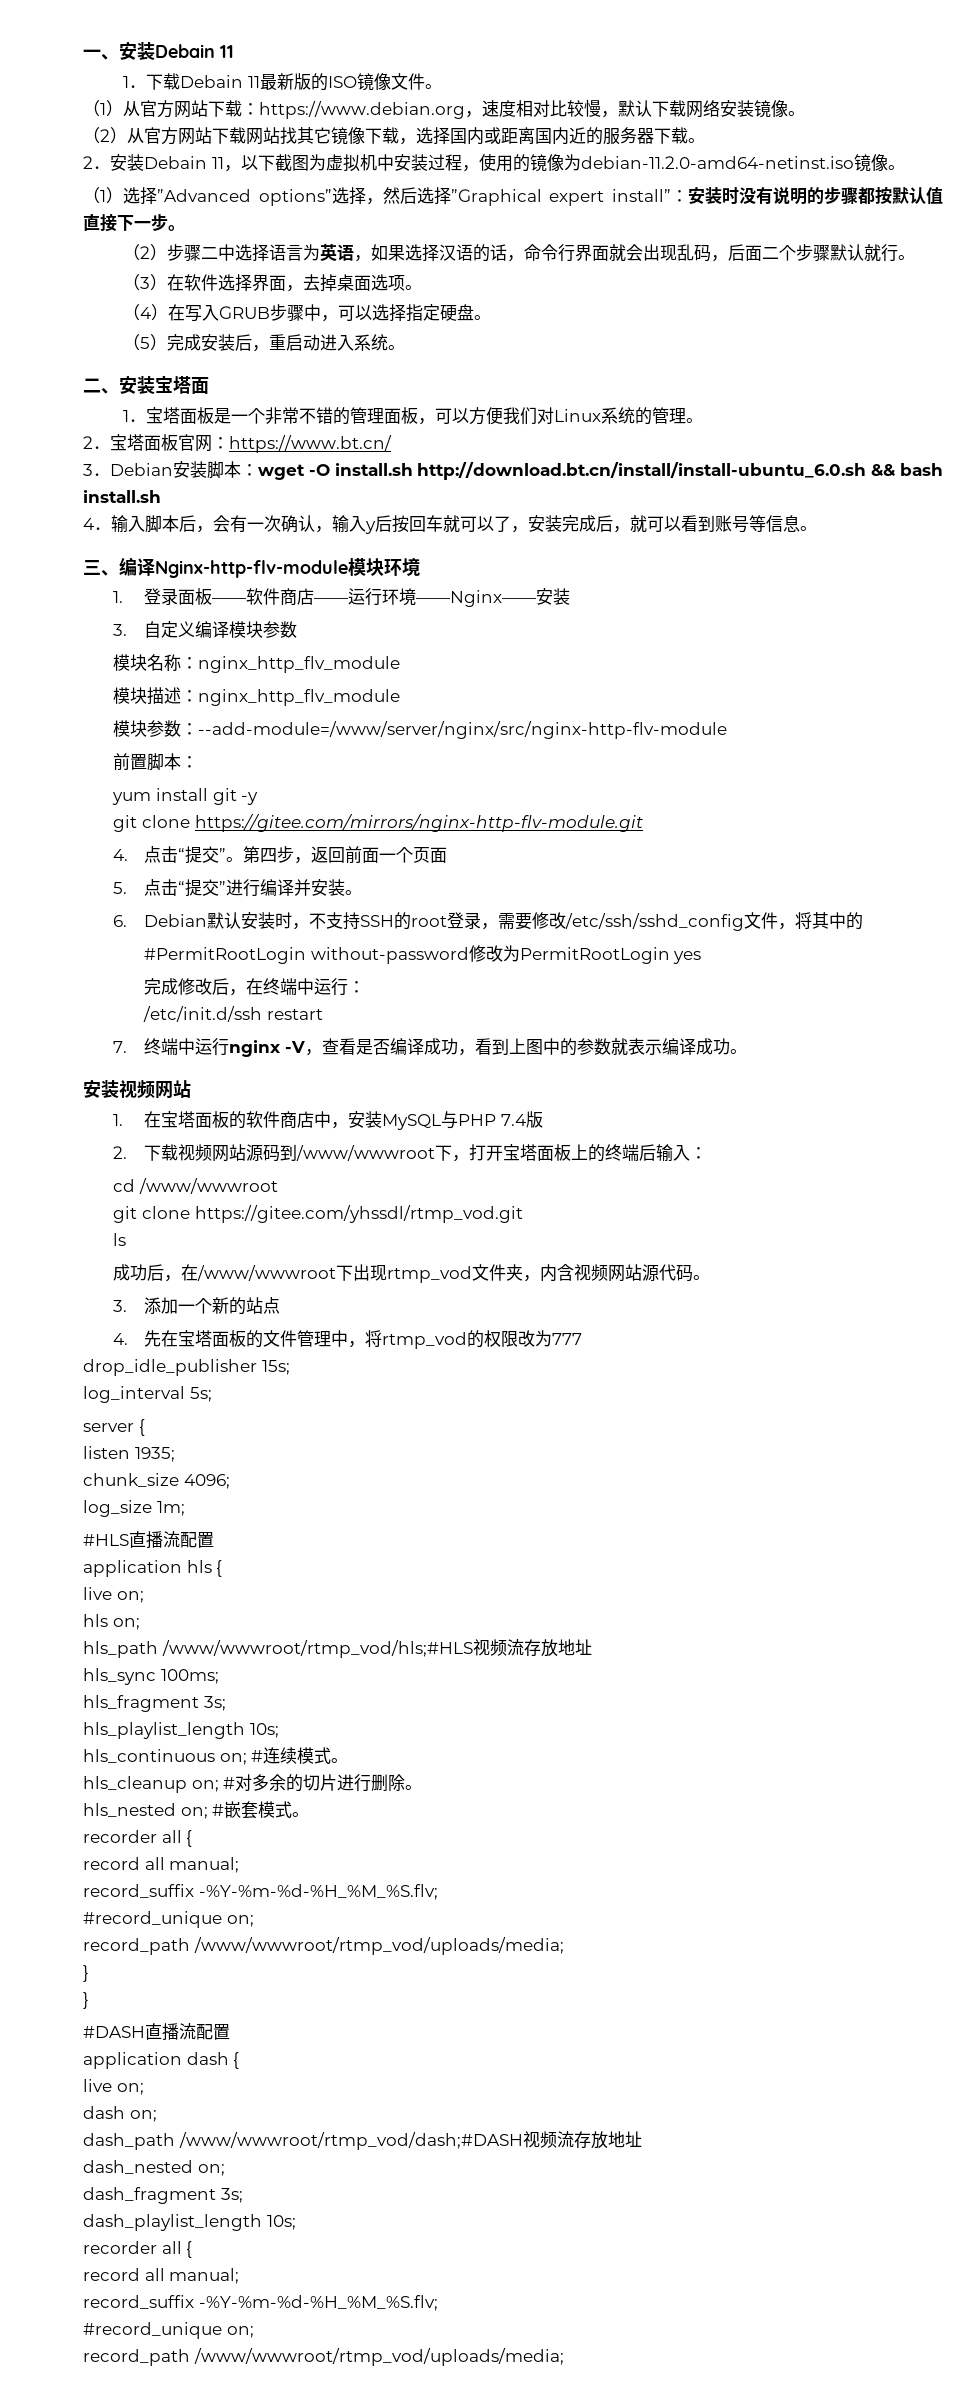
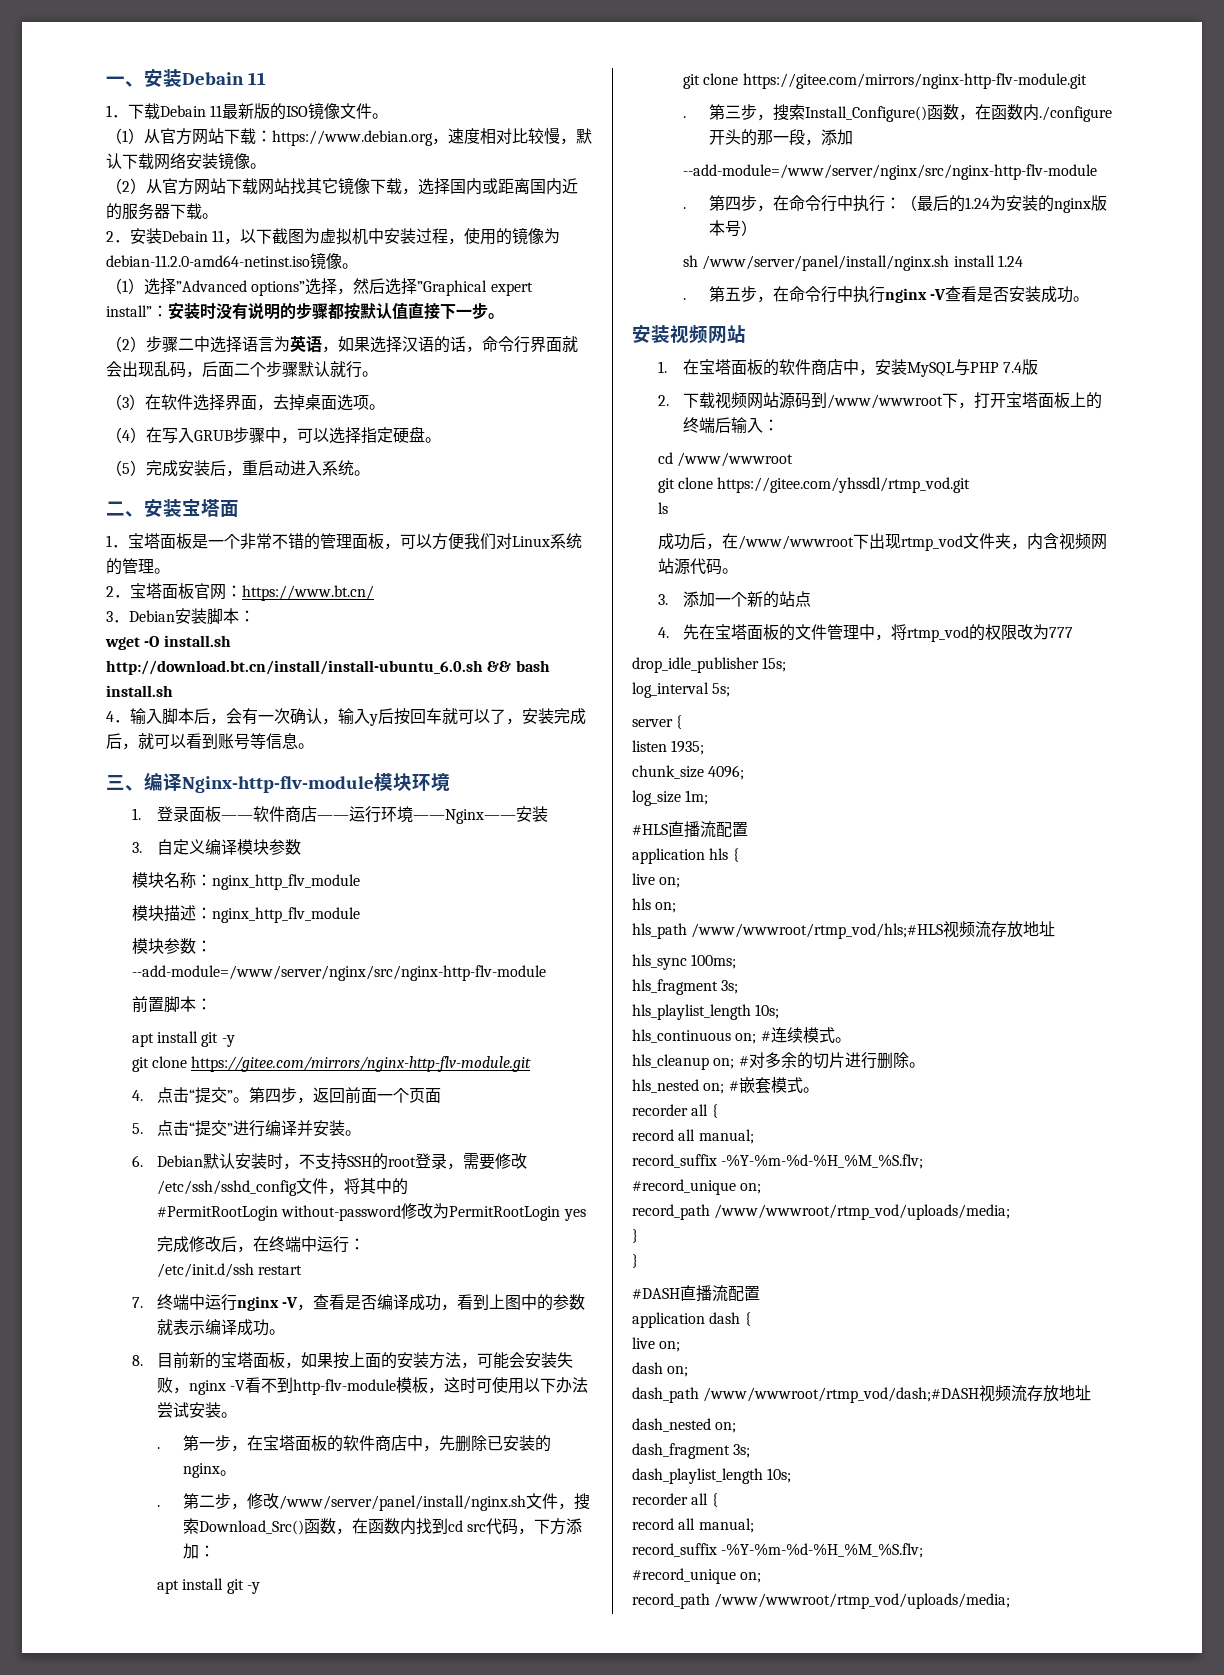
(258, 470) none -> (255, 616) //
[112,792,152,805] yum -> [131,1033,154,1047] apt
(747, 1051) none -> [131,1352,574,1369] [157,1377,589,1395] [157,1402,238,1418] [157,1435,551,1452] [182,1463,236,1478] [157,1493,590,1511] [182,1518,583,1535] [182,1543,215,1559] [157,1578,261,1594] [683,73,1087,89] [683,104,1112,122] [708,129,853,146] [683,164,1098,180] [683,195,1107,213] [708,220,757,237] [683,255,1024,271] [683,286,1090,303] // 8.目前新的宝塔面板，如果按上面的安装方法，可能会安装失败，nginx -V看不到http-flv-module模板，这时可使用以下办法尝试安装。 // .第一步，在宝塔面板的软件商店中，先删除已安装的nginx。 // .第二步，修改/www/server/panel/install/nginx.sh文件，搜索Download_Src()函数，在函数内找到cd src代码，下方添加： // apt install git -y // git clone https://gitee.com/mirrors/nginx-http-flv-module.git // .第三步，搜索Install_Configure()函数，在函数内./configure开头的那一段，添加 // --add-module=/www/server/nginx/src/nginx-http-flv-module // .第四步，在命令行中执行：（最后的1.24为安装的nginx版本号） // sh /www/server/panel/install/nginx.sh install 1.24 // .第五步，在命令行中执行nginx -V查看是否安装成功。

